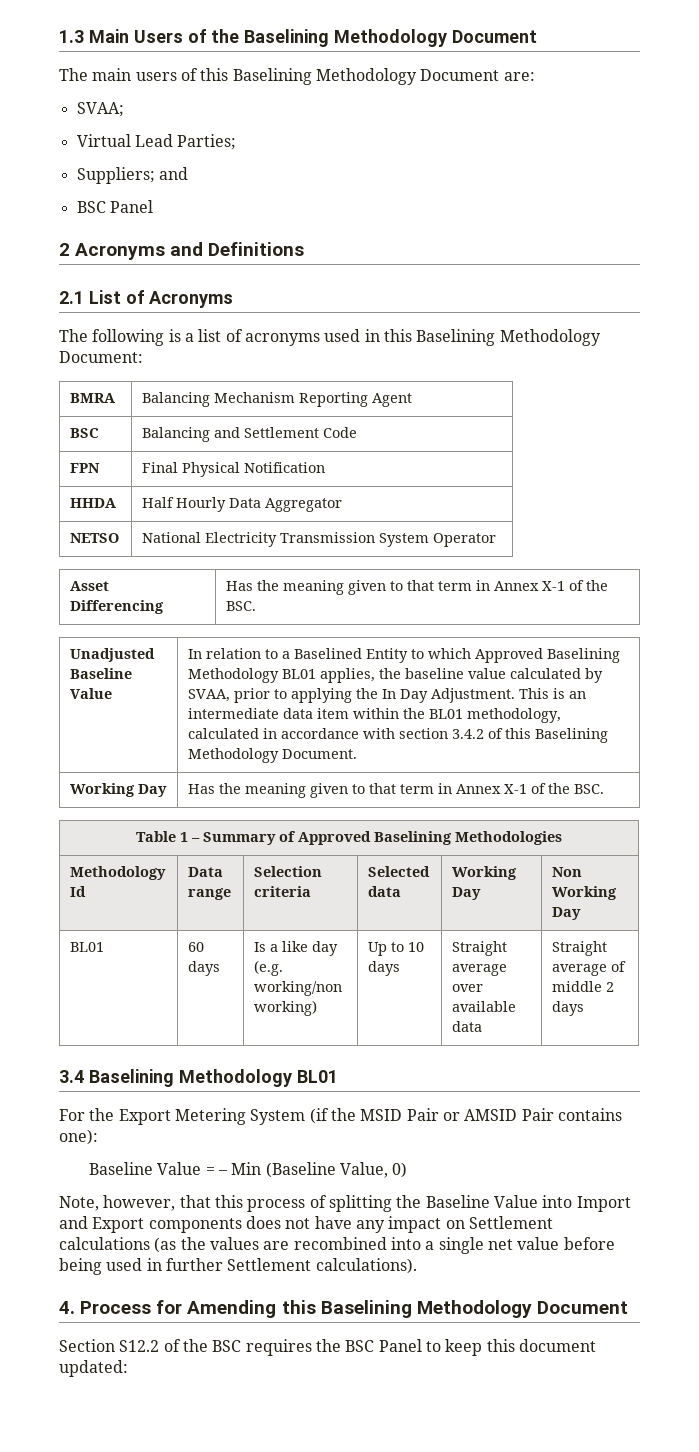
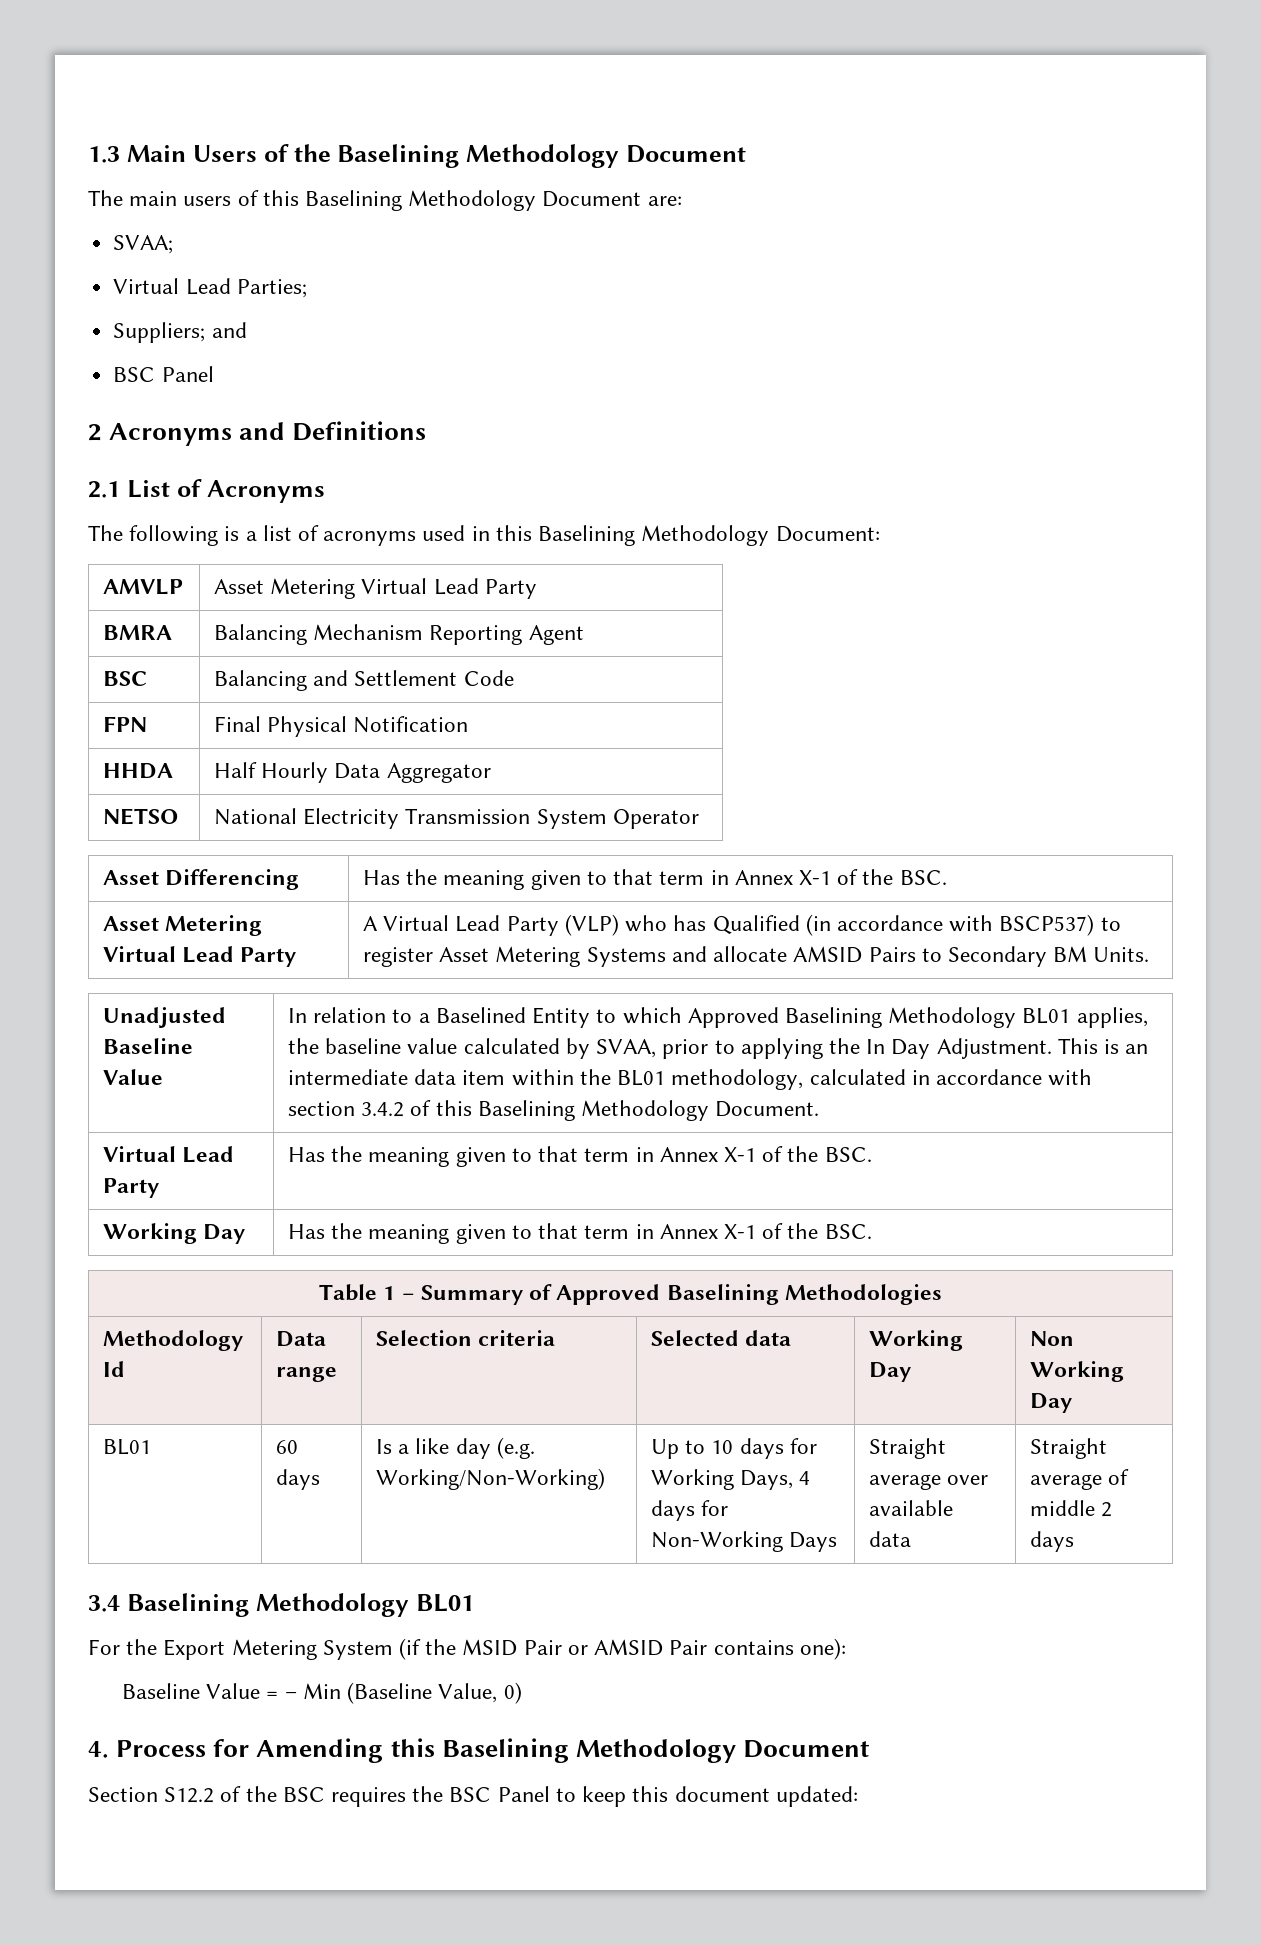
(143, 357) none -> [103,579,184,595] [214,578,537,599] // AMVLP | Asset Metering Virtual Lead Party
(257, 606) none -> [103,915,263,936] [103,946,297,967] [363,914,1121,936] [363,946,1150,967] // Asset Metering Virtual Lead Party | A Virtual Lead Party (VLP) who has Qualified (in accordance with BSCP537) to register Asset Metering Systems and allocate AMSID Pairs to Secondary BM Units.
(358, 754) none -> [103,1146,235,1163] [103,1178,160,1198] [288,1146,872,1167] // Virtual Lead Party | Has the meaning given to that term in Annex X-1 of the BSC.
[254,981,343,996] [254,1000,318,1016] working/non working) -> [376,1468,606,1490] Working/Non-Working)
(401, 968) none -> [789,1438,817,1454] [651,1469,811,1490] [651,1500,729,1521] [651,1531,838,1552] for Working Days, 4 days for Non-Working Days
[59,1195,631,1212] [59,1216,553,1233] [59,1237,615,1254] [59,1258,417,1275] // Note, however, that this process of splitting the Baseline Value into Import and Export components does not have any impact on Settlement calculations (as the values are recombined into a single net value before being used in further Settlement calculations). -> (522, 1693) none

